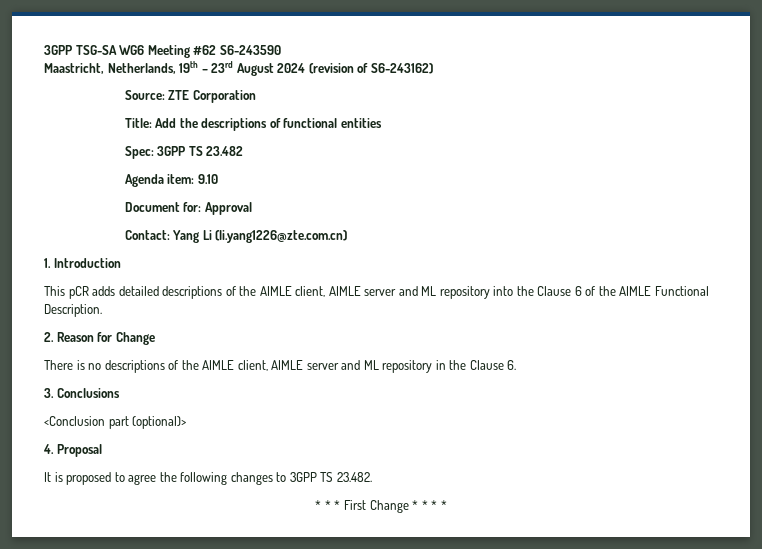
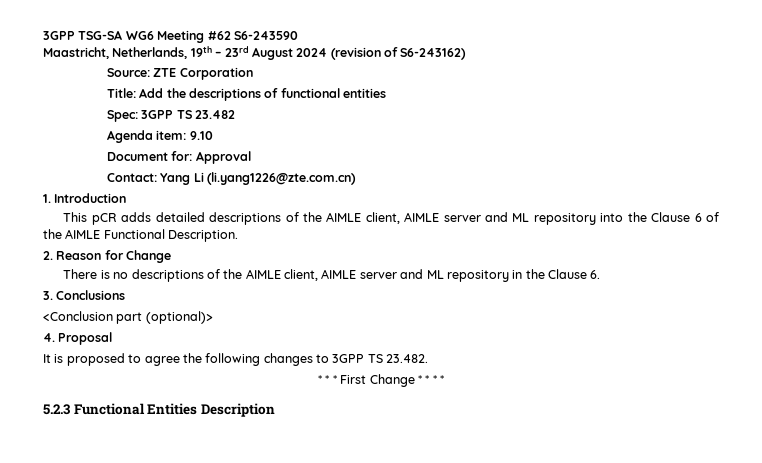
(447, 505) none -> [43,403,275,417] // 5.2.3 Functional Entities Description

